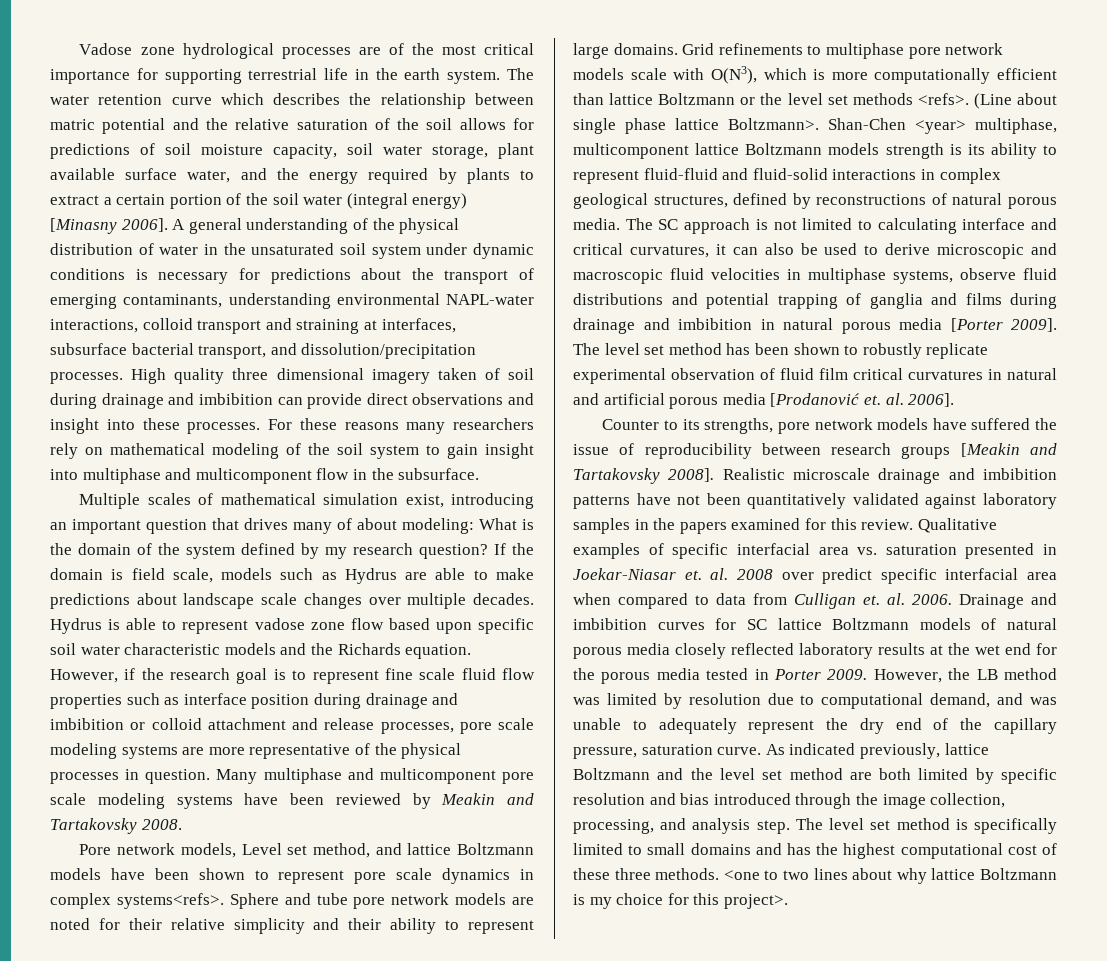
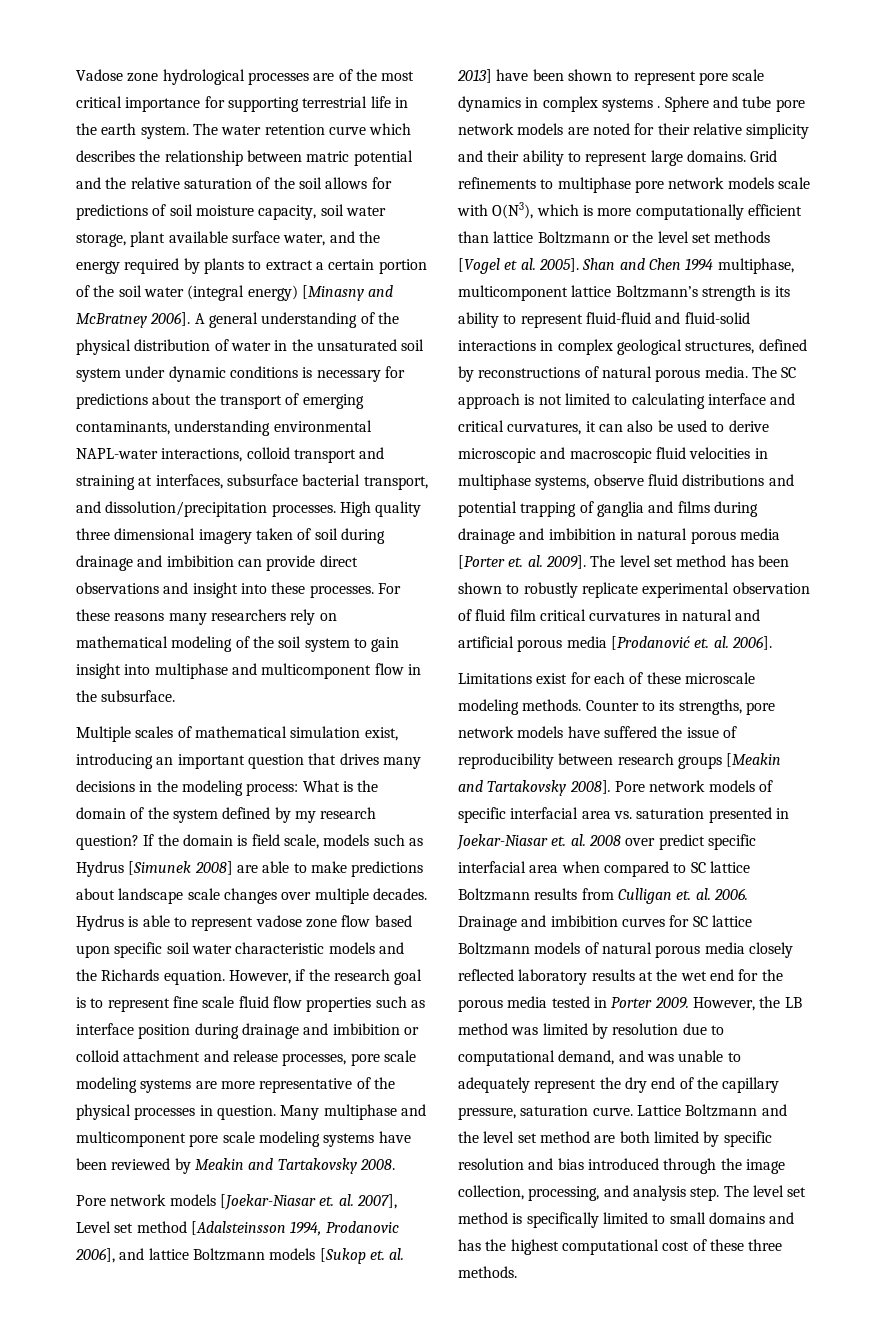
(117, 226) none -> [368,285,394,297] [76,313,147,328] and McBratney
[337,518,474,534] of about modeling: -> [76,780,299,796] decisions in the modeling process:
(397, 576) none -> [128,861,233,875] [Simunek 2008]
[180,843,534,858] [50,868,101,880] models, Level set method, and lattice Boltzmann models -> [169,1194,397,1210] [76,1221,399,1236] [75,1248,405,1264] [457,69,492,83] models [Joekar-Niasar et. al. 2007], Level set method [Adalsteinsson 1994, Prodanovic 2006], and lattice Boltzmann models [Sukop et. al. 2013]
[116,893,224,909] systems<refs>. -> [601,98,661,112] systems .
[917,93,1057,109] [573,118,966,134] <refs>. (Line about single phase lattice Boltzmann>. Shan-Chen <year> -> [458,258,714,274] [Vogel et al. 2005]. Shan and Chen 1994
[745,143,880,155] Boltzmann models -> [615,285,698,298] Boltzmann’s
(1003, 325) none -> [508,555,543,567] et. al.
(955, 400) none -> [458,672,755,684] [458,699,582,715] Limitations exist for each of these microscale modeling methods.
[722,468,1057,484] [573,493,1057,509] [573,518,997,534] [573,543,640,559] Realistic microscale drainage and imbibition patterns have not been quantitatively validated against laboratory samples in the papers examined for this review. Qualitative examples -> [614,780,755,792] Pore network models
[716,593,746,605] data -> [690,861,750,873] [458,888,578,901] SC lattice Boltzmann results
[765,743,989,759] As indicated previously, lattice -> [636,1105,681,1116] Lattice
[723,868,1057,884] [573,893,788,909] <one to two lines about why lattice Boltzmann is my choice for this project>. -> (517, 1272) none

